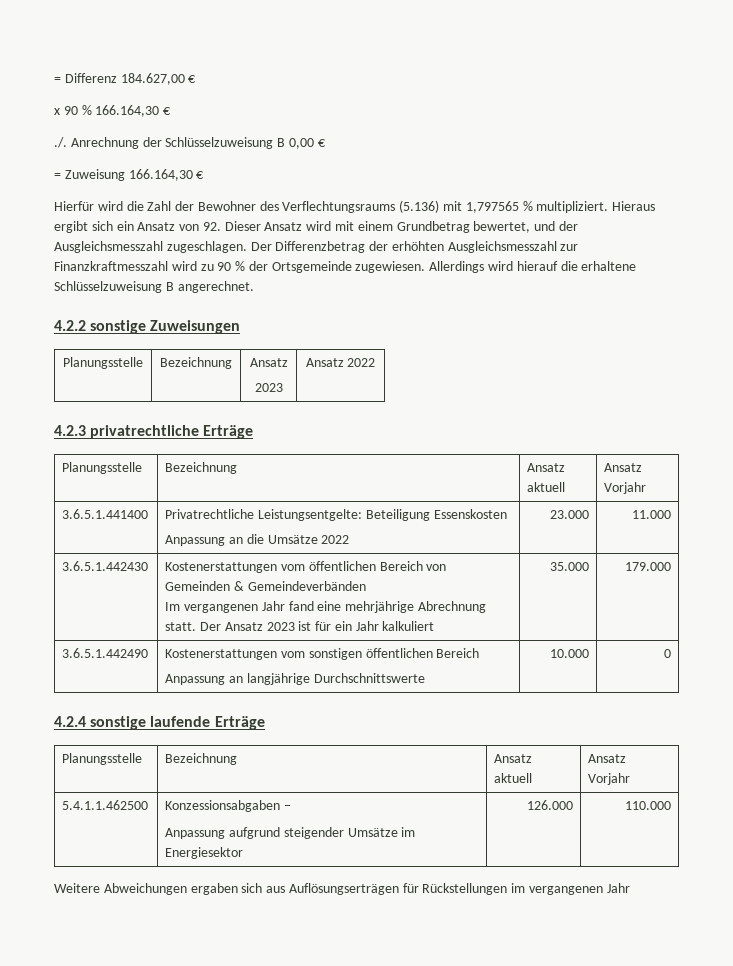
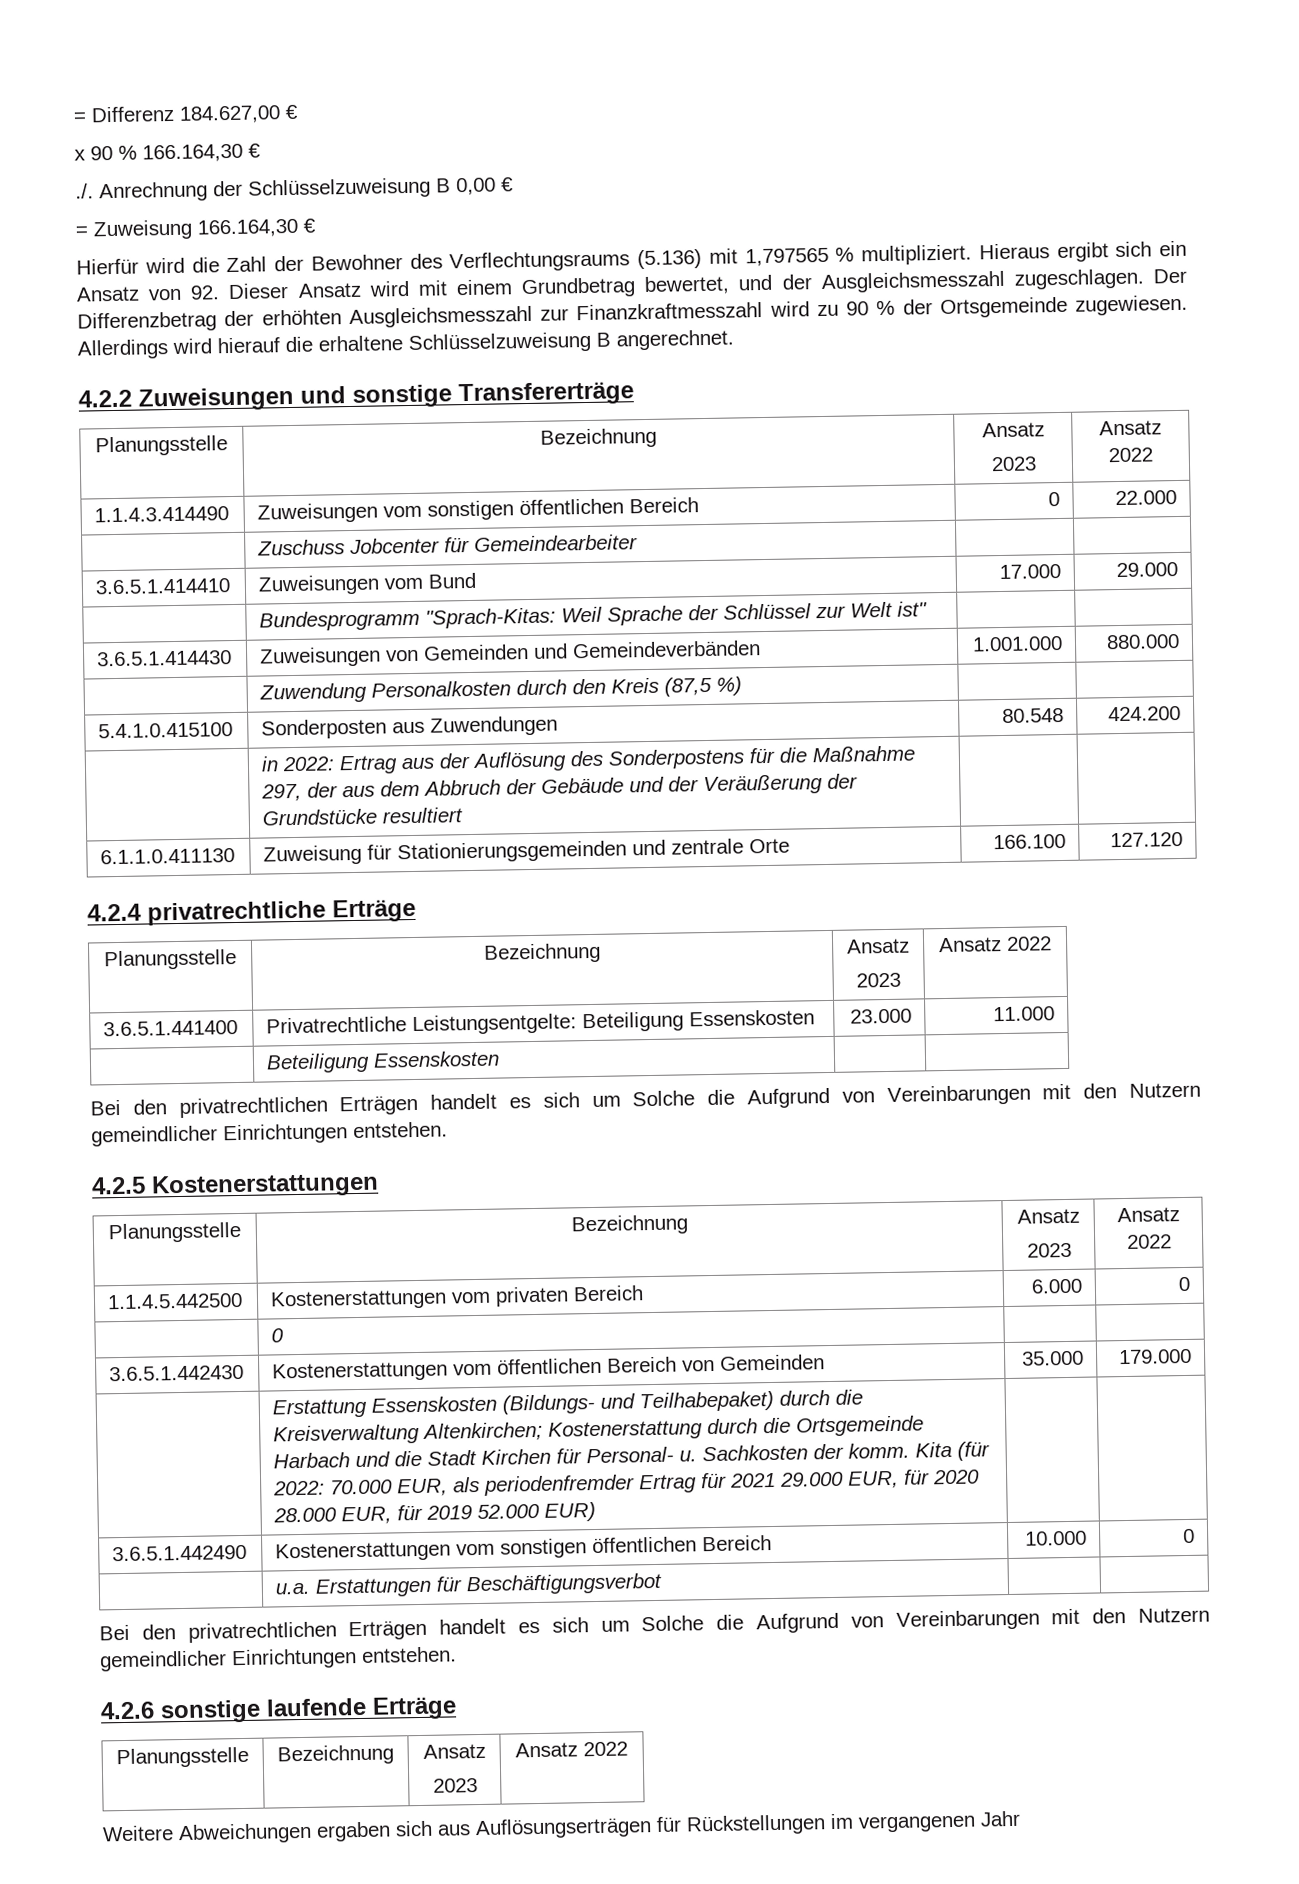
[90,320,241,334] [63,357,143,369] [160,357,232,369] [249,358,288,367] [254,383,283,392] [305,358,376,367] [54,425,254,439] [62,462,143,474] [165,462,238,474] [527,463,566,472] [527,482,566,492] [604,463,643,472] [604,482,647,494] [62,509,149,519] [165,509,507,521] [165,534,350,546] [549,510,589,519] [631,510,671,519] [62,561,149,571] [165,561,447,573] [165,581,366,591] [165,601,486,613] [165,621,435,631] [549,562,589,571] [624,562,671,571] [62,648,149,658] [165,648,480,660] [165,673,425,685] [549,649,589,658] [663,649,671,658] [54,716,265,730] [62,753,143,765] [165,753,238,765] [494,754,533,763] [494,773,533,783] [588,754,627,763] [588,773,631,785] [62,800,149,810] [165,800,291,812] [165,827,416,839] [165,847,244,859] [526,800,573,810] [624,801,671,810] sonstige Zuweisungen // Planungsstelle | Bezeichnung | Ansatz // 2023 | Ansatz 2022 // 4.2.3 privatrechtliche Erträge // Planungsstelle | Bezeichnung | Ansatz aktuell | Ansatz Vorjahr // 3.6.5.1.441400 | Privatrechtliche Leistungsentgelte: Beteiligung Essenskosten // Anpassung an die Umsätze 2022 | 23.000 | 11.000 // 3.6.5.1.442430 | Kostenerstattungen vom öffentlichen Bereich von Gemeinden & Gemeindeverbänden // Im vergangenen Jahr fand eine mehrjährige Abrechnung statt. Der Ansatz 2023 ist für ein Jahr kalkuliert | 35.000 | 179.000 // 3.6.5.1.442490 | Kostenerstattungen vom sonstigen öffentlichen Bereich // Anpassung an langjährige Durchschnittswerte | 10.000 | 0 // 4.2.4 sonstige laufende Erträge // Planungsstelle | Bezeichnung | Ansatz aktuell | Ansatz Vorjahr // 5.4.1.1.462500 | Konzessionsabgaben – // Anpassung aufgrund steigender Umsätze im Energiesektor | 126.000 | 110.000 -> [138,381,634,412] [95,435,228,457] [540,427,657,449] [981,422,1045,438] [990,456,1037,472] [1099,420,1162,436] [1108,447,1153,463] [94,506,230,523] [257,497,700,524] [1047,491,1060,507] [1114,490,1177,506] [257,534,639,556] [95,578,232,595] [258,572,477,596] [998,563,1061,580] [1115,562,1178,578] [259,601,929,632] [97,650,233,667] [259,640,762,668] [971,635,1063,652] [1105,633,1180,650] [259,676,743,704] [98,722,234,739] [261,715,559,740] [1001,707,1064,724] [1107,705,1181,722] [261,745,916,775] [261,773,859,802] [262,807,464,826] [100,847,236,865] [263,838,791,866] [992,833,1066,850] [1109,831,1183,848] [87,898,416,926] [104,949,237,971] [484,942,601,964] [846,938,910,954] [856,972,901,988] [938,936,1052,953] [103,1019,239,1037] [266,1009,816,1036] [849,1008,912,1024] [992,1006,1055,1022] [266,1050,501,1074] [90,1082,1201,1118] [91,1121,448,1147] [91,1172,379,1199] [108,1221,242,1244] [570,1214,688,1236] [1016,1208,1080,1224] [1026,1242,1072,1258] [1116,1207,1180,1223] [1126,1234,1172,1249] [107,1292,244,1310] [270,1285,645,1311] [1030,1278,1082,1294] [1177,1276,1190,1292] [271,1328,285,1343] [109,1364,245,1382] [272,1354,826,1383] [1020,1350,1084,1366] [1117,1348,1192,1365] [272,1389,864,1419] [273,1415,925,1446] [273,1441,991,1469] [273,1469,981,1497] [273,1501,597,1525] [112,1544,248,1562] [275,1535,773,1563] [1024,1530,1087,1546] [1182,1528,1195,1544] [275,1572,664,1598] [99,1607,1210,1643] [99,1646,457,1672] [100,1696,457,1724] [116,1746,249,1769] [277,1744,394,1766] [422,1743,486,1759] [432,1778,478,1793] [515,1741,628,1758] Zuweisungen und sonstige Transfererträge // Planungsstelle | Bezeichnung | Ansatz // 2023 | Ansatz 2022 // 1.1.4.3.414490 | Zuweisungen vom sonstigen öffentlichen Bereich | 0 | 22.000 // | Zuschuss Jobcenter für Gemeindearbeiter | | // 3.6.5.1.414410 | Zuweisungen vom Bund | 17.000 | 29.000 // | Bundesprogramm "Sprach-Kitas: Weil Sprache der Schlüssel zur Welt ist" | | // 3.6.5.1.414430 | Zuweisungen von Gemeinden und Gemeindeverbänden | 1.001.000 | 880.000 // | Zuwendung Personalkosten durch den Kreis (87,5 %) | | // 5.4.1.0.415100 | Sonderposten aus Zuwendungen | 80.548 | 424.200 // | in 2022: Ertrag aus der Auflösung des Sonderpostens für die Maßnahme 297, der aus dem Abbruch der Gebäude und der Veräußerung der Grundstücke resultiert | | // 6.1.1.0.411130 | Zuweisung für Stationierungsgemeinden und zentrale Orte | 166.100 | 127.120 // 4.2.4 privatrechtliche Erträge // Planungsstelle | Bezeichnung | Ansatz // 2023 | Ansatz 2022 // 3.6.5.1.441400 | Privatrechtliche Leistungsentgelte: Beteiligung Essenskosten | 23.000 | 11.000 // | Beteiligung Essenskosten | | // Bei den privatrechtlichen Erträgen handelt es sich um Solche die Aufgrund von Vereinbarungen mit den Nutzern gemeindlicher Einrichtungen entstehen. // 4.2.5 Kostenerstattungen // Planungsstelle | Bezeichnung | Ansatz // 2023 | Ansatz 2022 // 1.1.4.5.442500 | Kostenerstattungen vom privaten Bereich | 6.000 | 0 // | 0 | | // 3.6.5.1.442430 | Kostenerstattungen vom öffentlichen Bereich von Gemeinden | 35.000 | 179.000 // | Erstattung Essenskosten (Bildungs- und Teilhabepaket) durch die Kreisverwaltung Altenkirchen; Kostenerstattung durch die Ortsgemeinde Harbach und die Stadt Kirchen für Personal- u. Sachkosten der komm. Kita (für 2022: 70.000 EUR, als periodenfremder Ertrag für 2021 29.000 EUR, für 2020 28.000 EUR, für 2019 52.000 EUR) | | // 3.6.5.1.442490 | Kostenerstattungen vom sonstigen öffentlichen Bereich | 10.000 | 0 // | u.a. Erstattungen für Beschäftigungsverbot | | // Bei den privatrechtlichen Erträgen handelt es sich um Solche die Aufgrund von Vereinbarungen mit den Nutzern gemeindlicher Einrichtungen entstehen. // 4.2.6 sonstige laufende Erträge // Planungsstelle | Bezeichnung | Ansatz // 2023 | Ansatz 2022

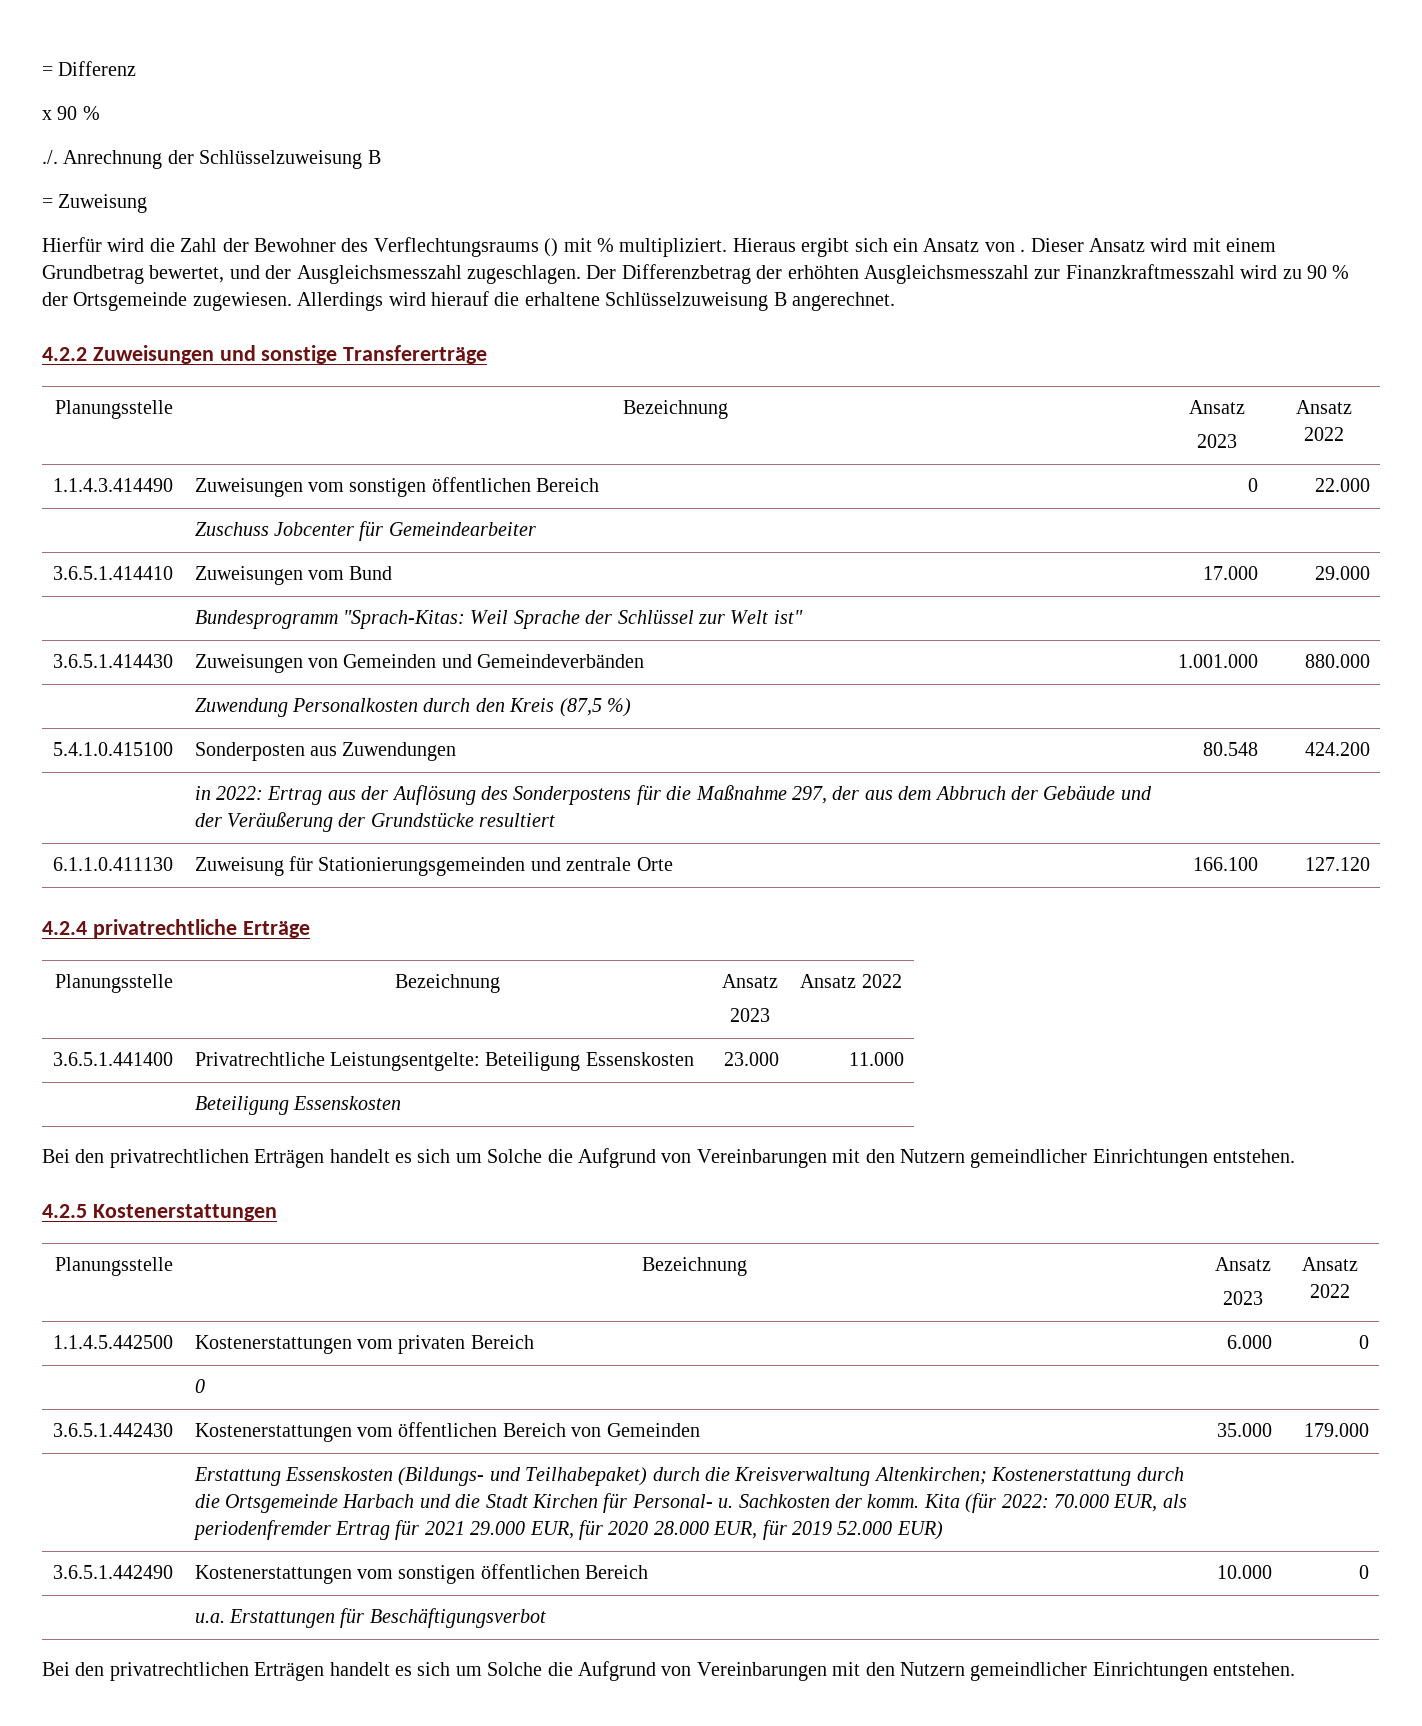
[179,104,299,124] 184.627,00 € -> (137, 68) none
[142,143,261,163] 166.164,30 € -> (100, 113) none
[456,177,514,196] 0,00 € -> (381, 157) none
[197,218,316,238] 166.164,30 € -> (148, 203) none
[637,247,829,270] (5.136) mit 1,797565 -> [544,238,592,257] () mit
[190,285,221,300] 92. -> [1020,249,1026,252] .
[100,1696,457,1724] [116,1746,249,1769] [277,1744,394,1766] [422,1743,486,1759] [432,1778,478,1793] [515,1741,628,1758] [102,1810,1021,1845] // 4.2.6 sonstige laufende Erträge // Planungsstelle | Bezeichnung | Ansatz // 2023 | Ansatz 2022 // Weitere Abweichungen ergaben sich aus Auflösungserträgen für Rückstellungen im vergangenen Jahr -> (1296, 1669) none

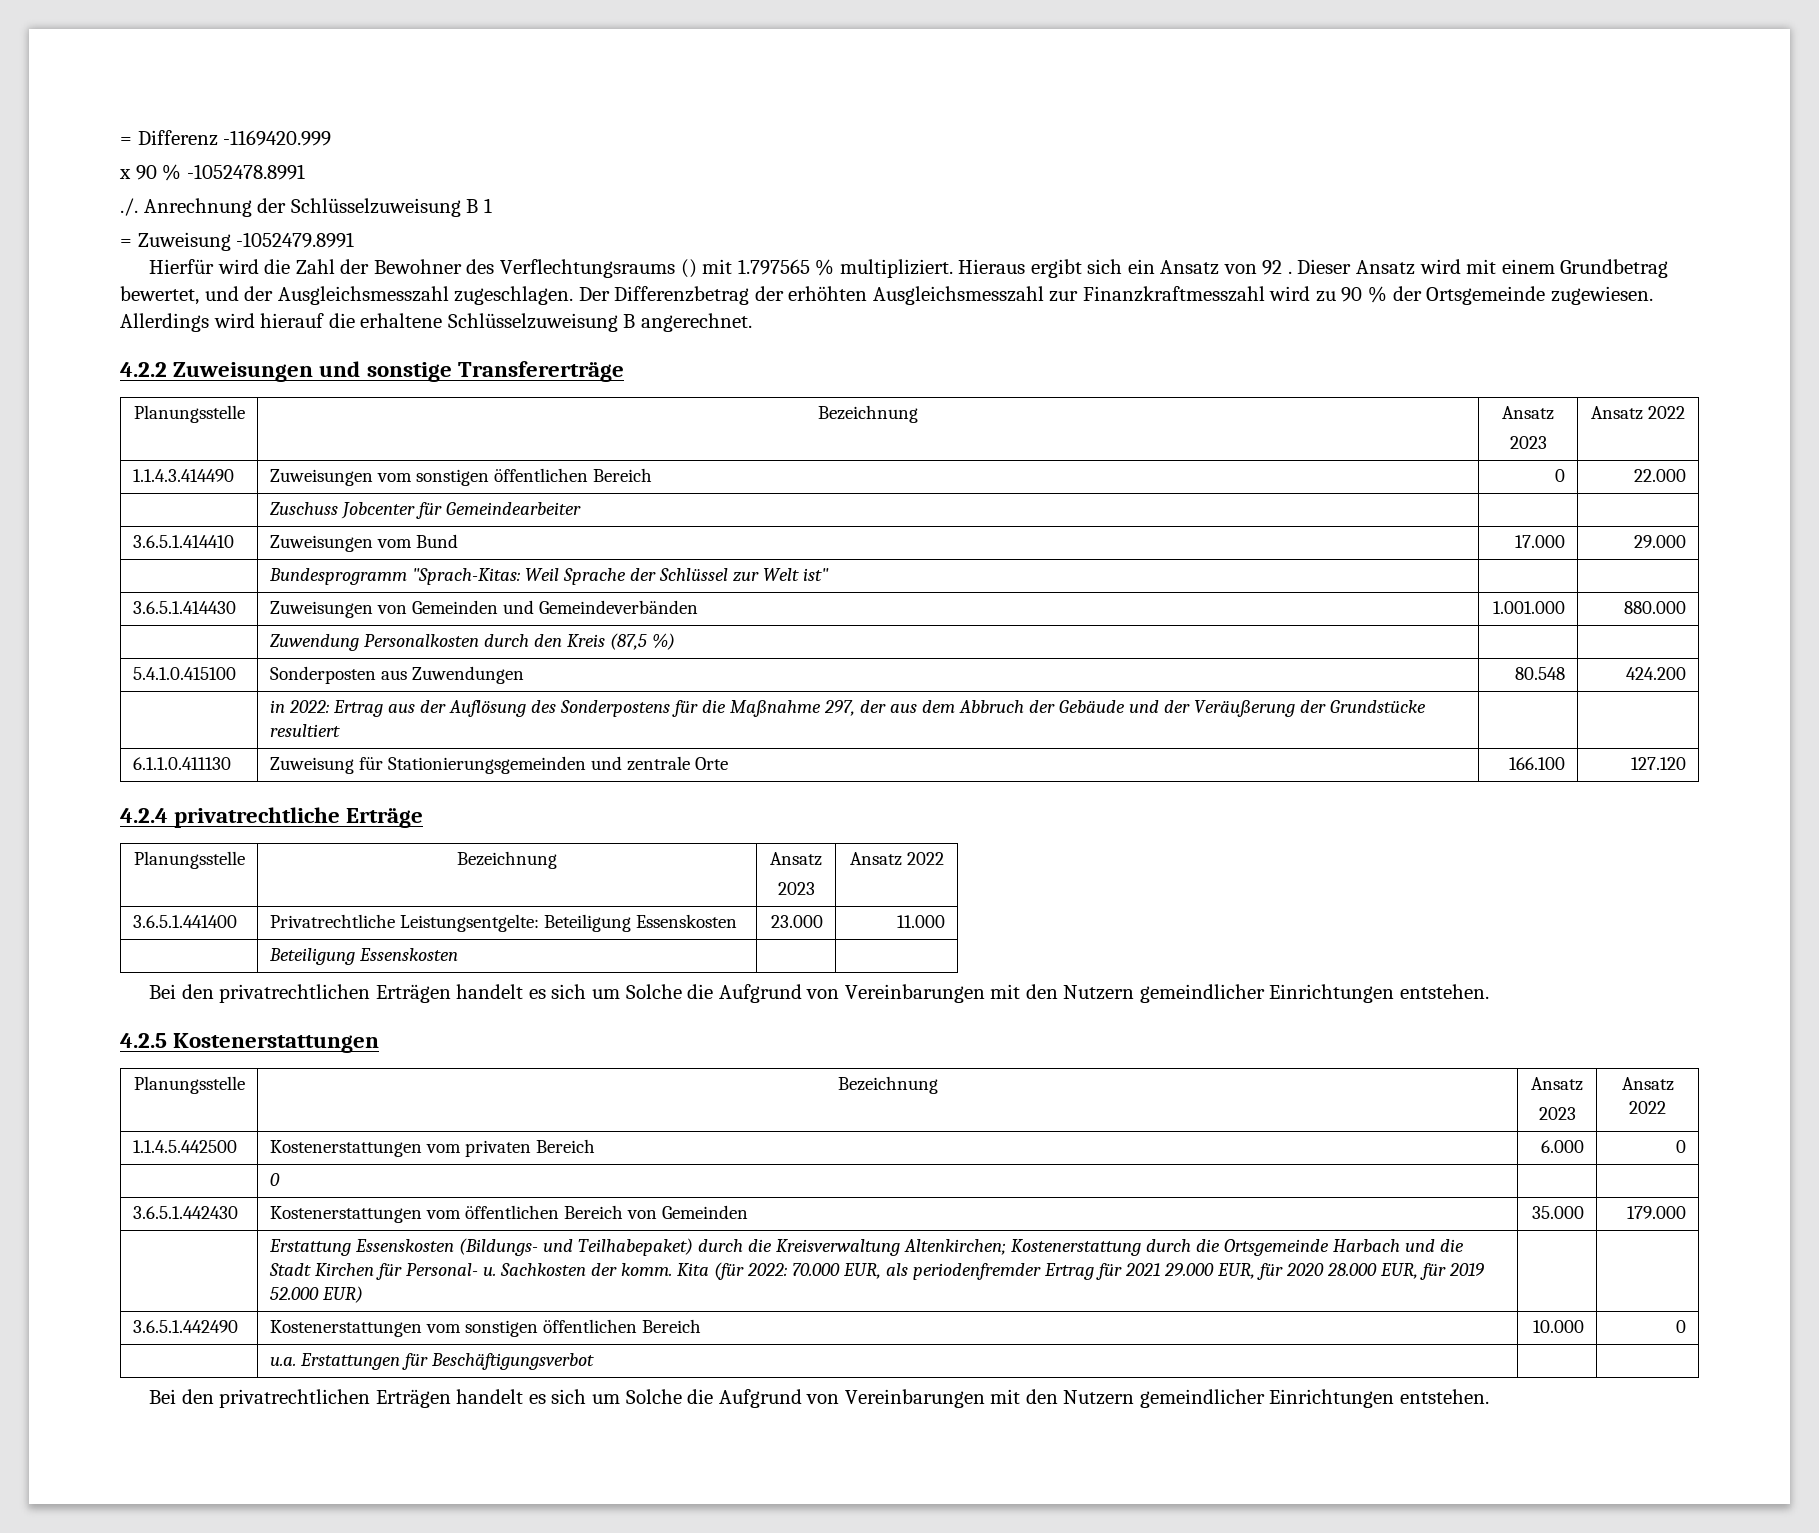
(137, 68) none -> [223,130,332,146] -1169420.999
(100, 113) none -> [186,164,305,180] -1052478.8991
(381, 157) none -> [483,198,492,213] 1
(148, 203) none -> [236,232,355,248] -1052479.8991
(592, 245) none -> [737,259,810,275] 1.797565
(1015, 247) none -> [1262,260,1283,275] 92

